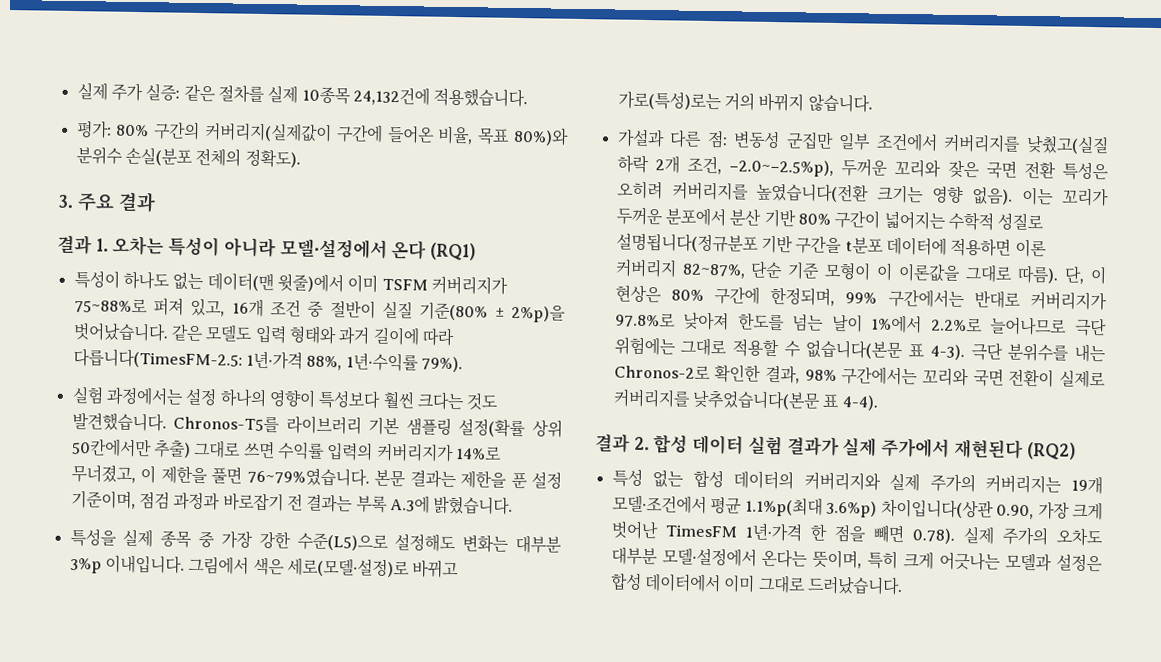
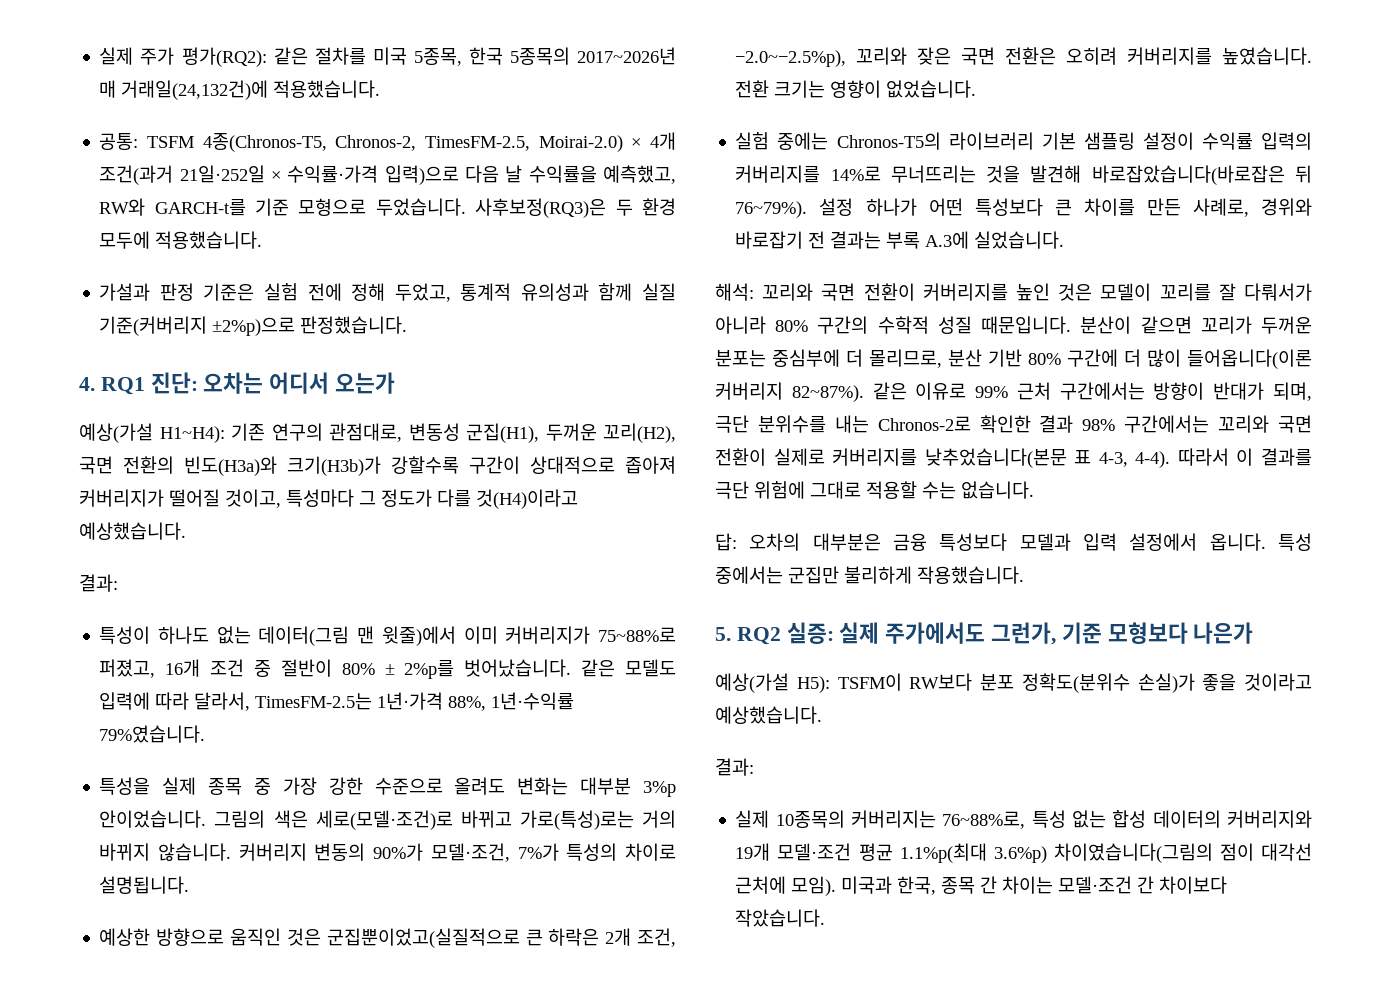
[145,83,181,101] 실증: -> [181,47,267,67] 평가(RQ2):
[267,85,529,108] [75,120,569,146] [75,146,301,168] [57,191,156,213] [57,234,477,261] 실제 10종목 24,132건에 적용했습니다. // 평가: 80% 구간의 커버리지(실제값이 구간에 들어온 비율, 목표 80%)와 분위수 손실(분포 전체의 정확도). // 3. 주요 결과 // 결과 1. 오차는 특성이 아니라 모델·설정에서 온다 (RQ1) -> [372,47,676,66] [99,80,381,100] [99,132,676,152] [99,165,676,185] [99,198,676,218] [99,231,263,249] [99,283,676,302] [99,316,408,336] [79,372,396,395] [79,423,676,443] [79,456,676,476] [79,489,578,509] [79,522,186,540] [79,574,118,592] 미국 5종목, 한국 5종목의 2017~2026년 매 거래일(24,132건)에 적용했습니다. // 공통: TSFM 4종(Chronos-T5, Chronos-2, TimesFM-2.5, Moirai-2.0) × 4개 조건(과거 21일·252일 × 수익률·가격 입력)으로 다음 날 수익률을 예측했고, RW와 GARCH-t를 기준 모형으로 두었습니다. 사후보정(RQ3)은 두 환경 모두에 적용했습니다. // 가설과 판정 기준은 실험 전에 정해 두었고, 통계적 유의성과 함께 실질 기준(커버리지 ±2%p)으로 판정했습니다. // 4. RQ1 진단: 오차는 어디서 오는가 // 예상(가설 H1~H4): 기존 연구의 관점대로, 변동성 군집(H1), 두꺼운 꼬리(H2), 국면 전환의 빈도(H3a)와 크기(H3b)가 강할수록 구간이 상대적으로 좁아져 커버리지가 떨어질 것이고, 특성마다 그 정도가 다를 것(H4)이라고 예상했습니다. // 결과:
[206,272,274,292] 데이터(맨 -> [258,626,375,646] 데이터(그림 맨
[381,278,428,291] TSFM -> (498, 635) none
[152,297,226,317] 퍼져 있고, -> [99,659,156,678] 퍼졌고,
[381,300,566,323] [72,322,455,347] [72,348,463,373] [71,386,500,411] [71,412,563,438] [70,438,502,463] [70,464,562,489] [70,490,514,515] 실질 기준(80% ± 2%p)을 벗어났습니다. 같은 모델도 입력 형태와 과거 길이에 따라 다릅니다(TimesFM-2.5: 1년·가격 88%, 1년·수익률 79%). // 실험 과정에서는 설정 하나의 영향이 특성보다 훨씬 크다는 것도 발견했습니다. Chronos-T5를 라이브러리 기본 샘플링 설정(확률 상위 50칸에서만 추출) 그대로 쓰면 수익률 입력의 커버리지가 14%로 무너졌고, 이 제한을 풀면 76~79%였습니다. 본문 결과는 제한을 푼 설정 기준이며, 점검 과정과 바로잡기 전 결과는 부록 A.3에 밝혔습니다. -> [341,659,676,679] [99,692,575,711] [99,725,206,743] 80% ± 2%p를 벗어났습니다. 같은 모델도 입력에 따라 달라서, TimesFM-2.5는 1년·가격 88%, 1년·수익률 79%였습니다.
[296,532,457,553] 수준(L5)으로 설정해도 -> [374,777,506,795] 수준으로 올려도
[104,554,410,578] 이내입니다. 그림에서 색은 세로(모델·설정)로 -> [99,810,453,830] 안이었습니다. 그림의 색은 세로(모델·조건)로
[616,128,1109,155] [616,154,649,174] // 가설과 다른 점: 변동성 군집만 일부 조건에서 커버리지를 낮췄고(실질 하락 -> [238,843,676,862] [99,876,190,894] [99,928,600,948] 커버리지 변동의 90%가 모델·조건, 7%가 특성의 차이로 설명됩니다. // 예상한 방향으로 움직인 것은 군집뿐이었고(실질적으로 큰 하락은
[841,158,889,177] 두꺼운 -> (847, 58) none
[1023,160,1109,181] [616,180,1109,207] [615,206,1045,231] [615,232,1047,258] [614,258,1107,285] [614,284,1107,311] [614,311,1107,337] [613,336,965,361] 전환 특성은 오히려 커버리지를 높였습니다(전환 크기는 영향 없음). 이는 꼬리가 두꺼운 분포에서 분산 기반 80% 구간이 넓어지는 수학적 성질로 설명됩니다(정규분포 기반 구간을 t분포 데이터에 적용하면 이론 커버리지 82~87%, 단순 기준 모형이 이 이론값을 그대로 따름). 단, 이 현상은 80% 구간에 한정되며, 99% 구간에서는 반대로 커버리지가 97.8%로 낮아져 한도를 넘는 날이 1%에서 2.2%로 늘어나므로 극단 위험에는 그대로 적용할 수 없습니다(본문 표 4-3). -> [1005,47,1312,65] [735,80,977,98] [735,132,1312,150] [735,165,1312,185] [735,198,1312,218] [735,231,1065,249] [715,283,1312,301] [715,316,1312,334] [715,349,1312,369] [715,382,1312,402] 전환은 오히려 커버리지를 높였습니다. 전환 크기는 영향이 없었습니다. // 실험 중에는 Chronos-T5의 라이브러리 기본 샘플링 설정이 수익률 입력의 커버리지를 14%로 무너뜨리는 것을 발견해 바로잡았습니다(바로잡은 뒤 76~79%). 설정 하나가 어떤 특성보다 큰 차이를 만든 사례로, 경위와 바로잡기 전 결과는 부록 A.3에 실었습니다. // 해석: 꼬리와 국면 전환이 커버리지를 높인 것은 모델이 꼬리를 잘 다뤄서가 아니라 80% 구간의 수학적 성질 때문입니다. 분산이 같으면 꼬리가 두꺼운 분포는 중심부에 더 몰리므로, 분산 기반 80% 구간에 더 많이 들어옵니다(이론 커버리지 82~87%). 같은 이유로 99% 근처 구간에서는 방향이 반대가 되며,
[764,364,800,384] 결과, -> [1039,415,1074,433] 결과
(841, 401) none -> [1098,452,1128,467] 4-3,
[595,433,1076,460] // 결과 2. 합성 데이터 실험 결과가 실제 주가에서 재현된다 (RQ2) // -> [1177,448,1312,466] [715,481,1034,499] [715,533,1312,551] [715,566,1024,584] [715,622,1254,645] [715,673,1312,693] [715,706,822,724] [715,758,754,776] [735,810,1026,829] 따라서 이 결과를 극단 위험에 그대로 적용할 수는 없습니다. // 답: 오차의 대부분은 금융 특성보다 모델과 입력 설정에서 옵니다. 특성 중에서는 군집만 불리하게 작용했습니다. // 5. RQ2 실증: 실제 주가에서도 그런가, 기준 모형보다 나은가 // 예상(가설 H5): TSFM이 RW보다 분포 정확도(분위수 손실)가 좋을 것이라고 예상했습니다. // 결과: // 실제 10종목의 커버리지는 76~88%로,
[889,472,1103,495] [611,494,1103,521] [610,520,1103,547] [610,546,1103,572] [609,572,903,596] 실제 주가의 커버리지는 19개 모델·조건에서 평균 1.1%p(최대 3.6%p) 차이입니다(상관 0.90, 가장 크게 벗어난 TimesFM 1년·가격 한 점을 빼면 0.78). 실제 주가의 오차도 대부분 모델·설정에서 온다는 뜻이며, 특히 크게 어긋나는 모델과 설정은 합성 데이터에서 이미 그대로 드러났습니다. -> [735,843,1312,863] [735,876,1228,896] [735,909,826,927] 19개 모델·조건 평균 1.1%p(최대 3.6%p) 차이였습니다(그림의 점이 대각선 근처에 모임). 미국과 한국, 종목 간 차이는 모델·조건 간 차이보다 작았습니다.

